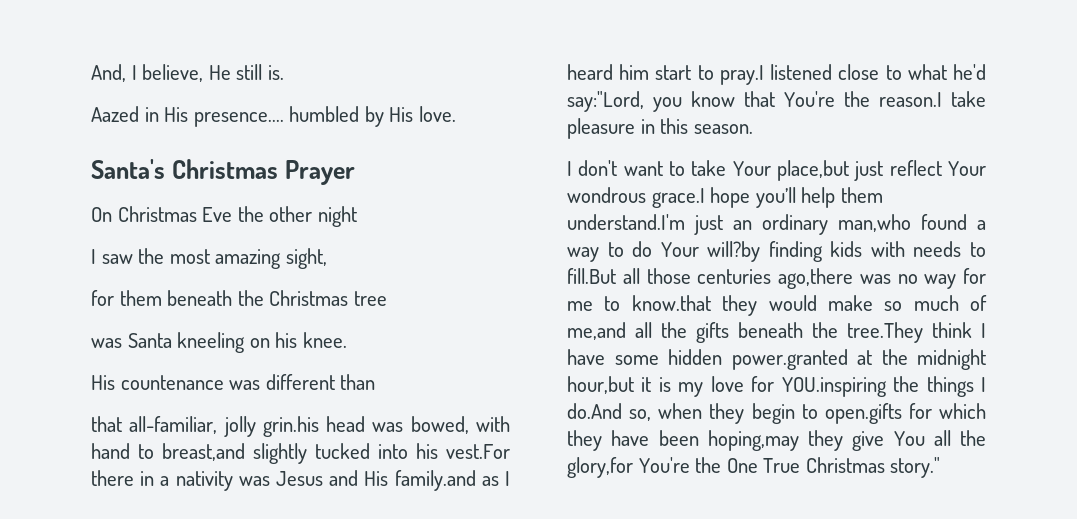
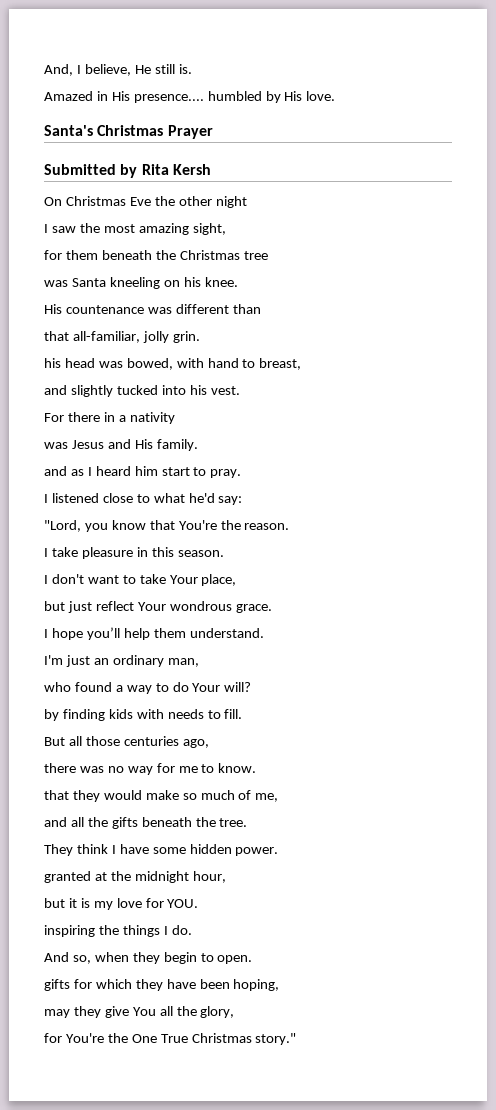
[91,106,139,122] Aazed -> [44,91,93,101] Amazed
(355, 172) none -> [44,164,211,178] // Submitted by Rita Kersh
[262,416,319,437] grin.his -> [172,331,200,343] [44,358,61,368] grin. // his
[162,443,246,461] breast,and -> [259,358,302,370] [44,385,67,395] breast, // and
[446,444,511,459] vest.For -> [210,386,240,395] [44,413,64,422] vest. // For
(233, 481) none -> (175, 418) //
[394,470,476,491] family.and -> [156,439,198,451] [44,466,67,476] family. // and
[719,65,764,85] pray.I -> [210,469,242,478] [44,494,48,503] pray. // I
[567,91,644,112] say:"Lord, -> [218,496,243,505] [44,520,81,532] say: // "Lord,
[878,92,942,107] reason.I -> [244,523,290,530] [44,548,48,557] reason. // I
[777,160,850,181] place,but -> [201,574,237,586] [44,601,65,611] place, // but
[651,188,705,208] grace.I -> [235,604,272,613] [44,629,48,638] grace. // I
[567,214,685,230] understand.I'm -> [189,628,264,638] [44,655,63,665] understand. // I'm
[838,214,911,232] man,who -> [167,658,199,667] [44,682,71,692] man, // who
[707,241,761,262] will?by -> [224,682,252,692] [44,709,59,721] will? // by
[567,268,616,284] fill.But -> [224,709,243,719] [44,737,65,746] fill. // But
[778,268,853,289] ago,there -> [182,739,209,748] [44,763,76,773] ago, // there
[631,295,711,311] know.that -> [218,763,257,773] [44,790,69,800] know. // that
[567,322,626,340] me,and -> [255,793,279,802] [44,817,67,827] me, // and
[847,322,924,343] tree.They -> [219,818,248,827] [44,844,73,856] tree. // They
[731,349,848,370] power.granted -> [235,847,279,856] [44,871,91,883] power. // granted
[567,376,634,394] hour,but -> [192,871,226,883] [44,898,65,908] hour, // but
[781,377,887,397] YOU.inspiring -> [167,899,199,908] [44,925,95,937] YOU. // inspiring
[567,403,622,419] do.And -> [171,925,192,935] [44,952,69,962] do. // And
[824,403,902,424] open.gifts -> [217,955,253,964] [44,979,70,991] open. // gifts
[707,430,799,451] hoping,may -> [233,979,280,991] [44,1009,70,1018] hoping, // may
[567,457,633,478] glory,for -> [200,1006,235,1018] [44,1033,62,1043] glory, // for

